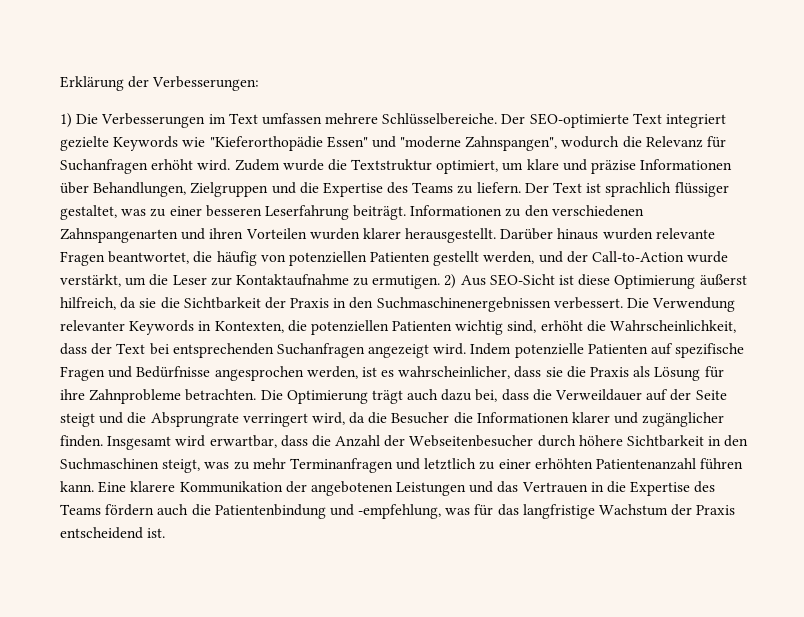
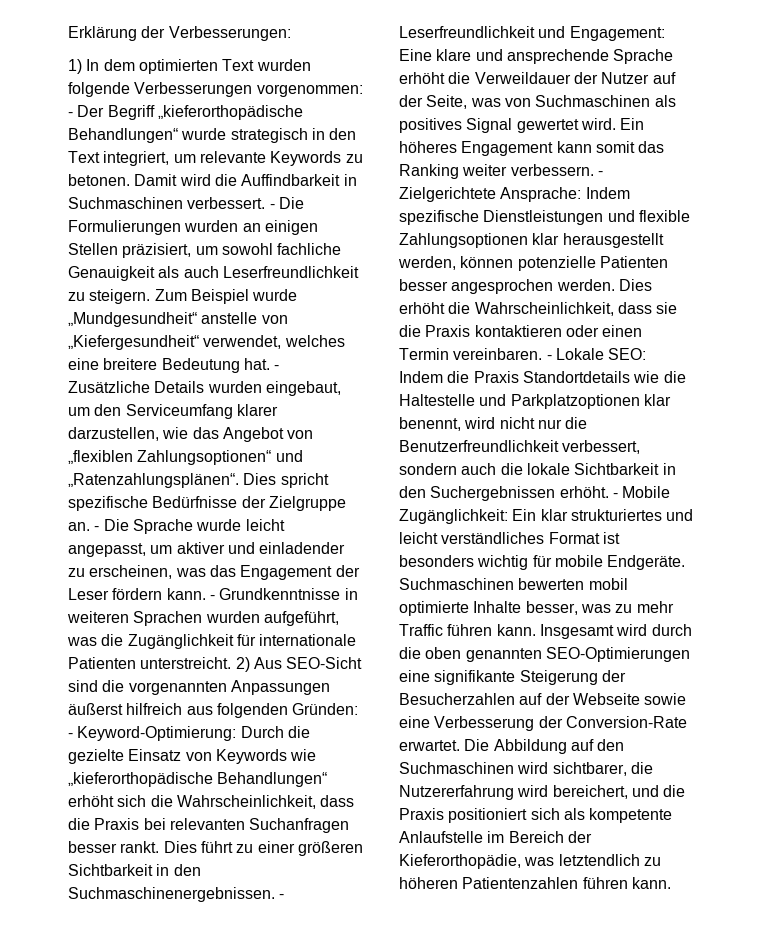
[76,113,727,128] [60,136,727,151] [60,159,733,174] [60,182,729,197] [60,205,644,220] [60,228,715,243] [60,251,729,266] [60,274,747,289] [60,297,736,312] [60,320,737,335] [60,343,745,358] [60,366,724,381] [60,389,727,404] [60,412,725,427] [60,435,749,450] [60,458,744,473] [60,481,716,496] [60,504,736,519] [60,527,166,539] Die Verbesserungen im Text umfassen mehrere Schlüsselbereiche. Der SEO-optimierte Text integriert gezielte Keywords wie "Kieferorthopädie Essen" und "moderne Zahnspangen", wodurch die Relevanz für Suchanfragen erhöht wird. Zudem wurde die Textstruktur optimiert, um klare und präzise Informationen über Behandlungen, Zielgruppen und die Expertise des Teams zu liefern. Der Text ist sprachlich flüssiger gestaltet, was zu einer besseren Leserfahrung beiträgt. Informationen zu den verschiedenen Zahnspangenarten und ihren Vorteilen wurden klarer herausgestellt. Darüber hinaus wurden relevante Fragen beantwortet, die häufig von potenziellen Patienten gestellt werden, und der Call-to-Action wurde verstärkt, um die Leser zur Kontaktaufnahme zu ermutigen. 2) Aus SEO-Sicht ist diese Optimierung äußerst hilfreich, da sie die Sichtbarkeit der Praxis in den Suchmaschinenergebnissen verbessert. Die Verwendung relevanter Keywords in Kontexten, die potenziellen Patienten wichtig sind, erhöht die Wahrscheinlichkeit, dass der Text bei entsprechenden Suchanfragen angezeigt wird. Indem potenzielle Patienten auf spezifische Fragen und Bedürfnisse angesprochen werden, ist es wahrscheinlicher, dass sie die Praxis als Lösung für ihre Zahnprobleme betrachten. Die Optimierung trägt auch dazu bei, dass die Verweildauer auf der Seite steigt und die Absprungrate verringert wird, da die Besucher die Informationen klarer und zugänglicher finden. Insgesamt wird erwartbar, dass die Anzahl der Webseitenbesucher durch höhere Sichtbarkeit in den Suchmaschinen steigt, was zu mehr Terminanfragen und letztlich zu einer erhöhten Patientenanzahl führen kann. Eine klarere Kommunikation der angebotenen Leistungen und das Vertrauen in die Expertise des Teams fördern auch die Patientenbindung und -empfehlung, was für das langfristige Wachstum der Praxis entscheidend ist. -> [86,59,311,74] [68,82,363,97] [68,105,303,120] [68,128,357,143] [68,151,363,166] [68,174,357,186] [68,197,304,209] [68,220,318,235] [68,243,342,258] [68,266,359,281] [68,289,298,304] [68,312,288,327] [68,335,345,350] [68,358,280,373] [68,381,341,396] [68,404,278,419] [68,427,314,442] [68,450,303,465] [68,473,329,488] [68,496,346,511] [68,519,285,534] [68,542,346,557] [68,565,360,580] [68,588,358,600] [67,611,339,626] [67,634,357,649] [68,657,363,672] [68,680,330,695] [68,703,359,718] [68,726,310,741] [68,749,317,764] [68,772,328,787] [68,795,355,809] [68,818,350,833] [68,841,363,856] [68,864,201,876] [68,887,285,902] [399,26,665,41] [399,49,674,64] [399,72,676,84] [399,95,676,109] [399,118,645,133] [399,141,665,156] [399,164,603,179] [399,187,630,202] [399,210,690,225] [399,233,664,248] [398,256,668,271] [399,279,652,294] [399,302,678,316] [399,325,643,337] [399,348,647,360] [399,371,686,383] [399,394,671,409] [399,417,588,431] [399,440,641,454] [399,463,676,475] [399,486,671,501] [399,509,694,524] [399,532,620,544] [399,555,686,570] [399,578,628,590] [399,601,674,616] [399,624,692,639] [399,647,690,662] [399,670,626,685] [399,693,687,705] [399,716,687,731] [399,739,625,754] [399,762,653,776] [399,785,686,800] [399,808,673,823] [399,831,592,843] [399,854,661,869] [399,877,671,889] In dem optimierten Text wurden folgende Verbesserungen vorgenommen: - Der Begriff „kieferorthopädische Behandlungen“ wurde strategisch in den Text integriert, um relevante Keywords zu betonen. Damit wird die Auffindbarkeit in Suchmaschinen verbessert. - Die Formulierungen wurden an einigen Stellen präzisiert, um sowohl fachliche Genauigkeit als auch Leserfreundlichkeit zu steigern. Zum Beispiel wurde „Mundgesundheit“ anstelle von „Kiefergesundheit“ verwendet, welches eine breitere Bedeutung hat. - Zusätzliche Details wurden eingebaut, um den Serviceumfang klarer darzustellen, wie das Angebot von „flexiblen Zahlungsoptionen“ und „Ratenzahlungsplänen“. Dies spricht spezifische Bedürfnisse der Zielgruppe an. - Die Sprache wurde leicht angepasst, um aktiver und einladender zu erscheinen, was das Engagement der Leser fördern kann. - Grundkenntnisse in weiteren Sprachen wurden aufgeführt, was die Zugänglichkeit für internationale Patienten unterstreicht. 2) Aus SEO-Sicht sind die vorgenannten Anpassungen äußerst hilfreich aus folgenden Gründen: - Keyword-Optimierung: Durch die gezielte Einsatz von Keywords wie „kieferorthopädische Behandlungen“ erhöht sich die Wahrscheinlichkeit, dass die Praxis bei relevanten Suchanfragen besser rankt. Dies führt zu einer größeren Sichtbarkeit in den Suchmaschinenergebnissen. - Leserfreundlichkeit und Engagement: Eine klare und ansprechende Sprache erhöht die Verweildauer der Nutzer auf der Seite, was von Suchmaschinen als positives Signal gewertet wird. Ein höheres Engagement kann somit das Ranking weiter verbessern. - Zielgerichtete Ansprache: Indem spezifische Dienstleistungen und flexible Zahlungsoptionen klar herausgestellt werden, können potenzielle Patienten besser angesprochen werden. Dies erhöht die Wahrscheinlichkeit, dass sie die Praxis kontaktieren oder einen Termin vereinbaren. - Lokale SEO: Indem die Praxis Standortdetails wie die Haltestelle und Parkplatzoptionen klar benennt, wird nicht nur die Benutzerfreundlichkeit verbessert, sondern auch die lokale Sichtbarkeit in den Suchergebnissen erhöht. - Mobile Zugänglichkeit: Ein klar strukturiertes und leicht verständliches Format ist besonders wichtig für mobile Endgeräte. Suchmaschinen bewerten mobil optimierte Inhalte besser, was zu mehr Traffic führen kann. Insgesamt wird durch die oben genannten SEO-Optimierungen eine signifikante Steigerung der Besucherzahlen auf der Webseite sowie eine Verbesserung der Conversion-Rate erwartet. Die Abbildung auf den Suchmaschinen wird sichtbarer, die Nutzererfahrung wird bereichert, und die Praxis positioniert sich als kompetente Anlaufstelle im Bereich der Kieferorthopädie, was letztendlich zu höheren Patientenzahlen führen kann.

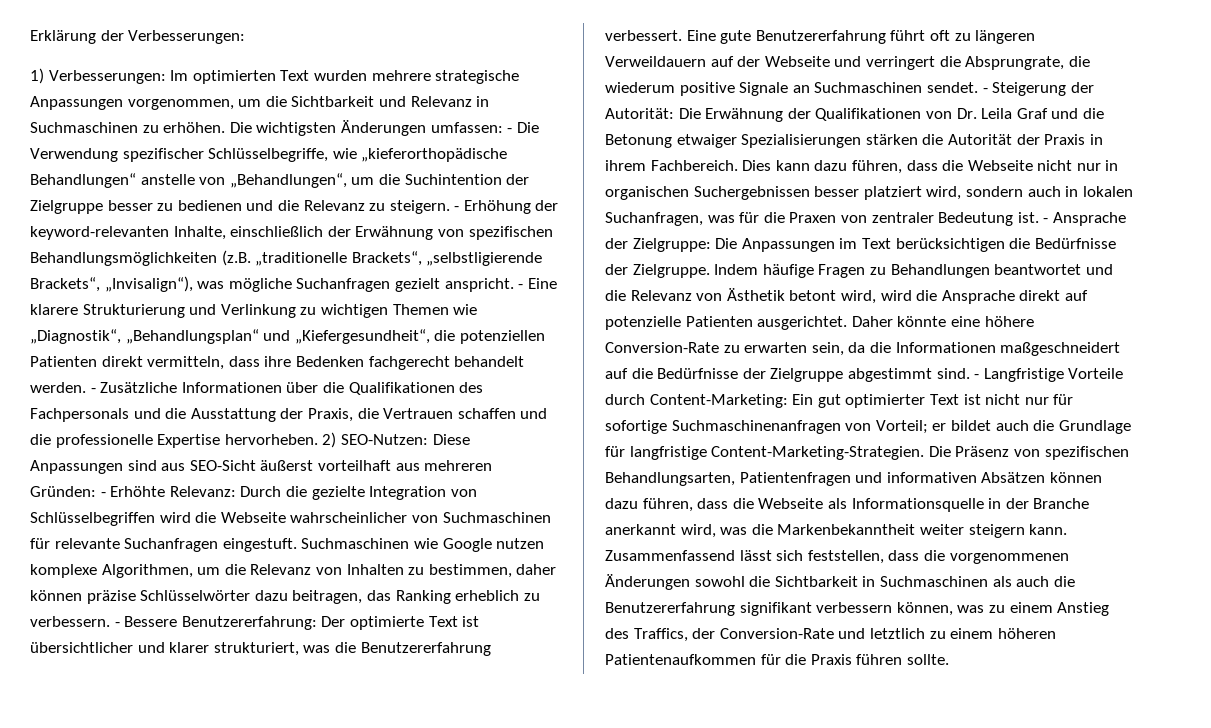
[86,59,135,71] In dem -> [48,70,189,84] Verbesserungen: Im
[68,82,363,97] [68,105,303,120] [68,128,357,143] [68,151,363,166] [68,174,357,186] [68,197,304,209] [68,220,318,235] [68,243,342,258] [68,266,359,281] [68,289,298,304] [68,312,288,327] [68,335,345,350] [68,358,280,373] [68,381,341,396] [68,404,278,419] [68,427,314,442] [68,450,303,465] [68,473,329,488] [68,496,346,511] [68,519,285,534] [68,542,346,557] [68,565,360,580] [68,588,358,600] [67,611,339,626] [67,634,357,649] [68,657,363,672] [68,680,330,695] [68,703,359,718] [68,726,310,741] [68,749,317,764] [68,772,328,787] [68,795,355,809] [68,818,350,833] [68,841,363,856] [68,864,201,876] [68,887,285,902] [399,26,665,41] [399,49,674,64] [399,72,676,84] [399,95,676,109] [399,118,645,133] [399,141,665,156] [399,164,603,179] [399,187,630,202] [399,210,690,225] [399,233,664,248] [398,256,668,271] [399,279,652,294] [399,302,678,316] [399,325,643,337] [399,348,647,360] [399,371,686,383] [399,394,671,409] [399,417,588,431] [399,440,641,454] [399,463,676,475] [399,486,671,501] [399,509,694,524] [399,532,620,544] [399,555,686,570] [399,578,628,590] [399,601,674,616] [399,624,692,639] [399,647,690,662] [399,670,626,685] [399,693,687,705] [399,716,687,731] [399,739,625,754] [399,762,653,776] [399,785,686,800] [399,808,673,823] [399,831,592,843] [399,854,661,869] [399,877,671,889] folgende Verbesserungen vorgenommen: - Der Begriff „kieferorthopädische Behandlungen“ wurde strategisch in den Text integriert, um relevante Keywords zu betonen. Damit wird die Auffindbarkeit in Suchmaschinen verbessert. - Die Formulierungen wurden an einigen Stellen präzisiert, um sowohl fachliche Genauigkeit als auch Leserfreundlichkeit zu steigern. Zum Beispiel wurde „Mundgesundheit“ anstelle von „Kiefergesundheit“ verwendet, welches eine breitere Bedeutung hat. - Zusätzliche Details wurden eingebaut, um den Serviceumfang klarer darzustellen, wie das Angebot von „flexiblen Zahlungsoptionen“ und „Ratenzahlungsplänen“. Dies spricht spezifische Bedürfnisse der Zielgruppe an. - Die Sprache wurde leicht angepasst, um aktiver und einladender zu erscheinen, was das Engagement der Leser fördern kann. - Grundkenntnisse in weiteren Sprachen wurden aufgeführt, was die Zugänglichkeit für internationale Patienten unterstreicht. 2) Aus SEO-Sicht sind die vorgenannten Anpassungen äußerst hilfreich aus folgenden Gründen: - Keyword-Optimierung: Durch die gezielte Einsatz von Keywords wie „kieferorthopädische Behandlungen“ erhöht sich die Wahrscheinlichkeit, dass die Praxis bei relevanten Suchanfragen besser rankt. Dies führt zu einer größeren Sichtbarkeit in den Suchmaschinenergebnissen. - Leserfreundlichkeit und Engagement: Eine klare und ansprechende Sprache erhöht die Verweildauer der Nutzer auf der Seite, was von Suchmaschinen als positives Signal gewertet wird. Ein höheres Engagement kann somit das Ranking weiter verbessern. - Zielgerichtete Ansprache: Indem spezifische Dienstleistungen und flexible Zahlungsoptionen klar herausgestellt werden, können potenzielle Patienten besser angesprochen werden. Dies erhöht die Wahrscheinlichkeit, dass sie die Praxis kontaktieren oder einen Termin vereinbaren. - Lokale SEO: Indem die Praxis Standortdetails wie die Haltestelle und Parkplatzoptionen klar benennt, wird nicht nur die Benutzerfreundlichkeit verbessert, sondern auch die lokale Sichtbarkeit in den Suchergebnissen erhöht. - Mobile Zugänglichkeit: Ein klar strukturiertes und leicht verständliches Format ist besonders wichtig für mobile Endgeräte. Suchmaschinen bewerten mobil optimierte Inhalte besser, was zu mehr Traffic führen kann. Insgesamt wird durch die oben genannten SEO-Optimierungen eine signifikante Steigerung der Besucherzahlen auf der Webseite sowie eine Verbesserung der Conversion-Rate erwartet. Die Abbildung auf den Suchmaschinen wird sichtbarer, die Nutzererfahrung wird bereichert, und die Praxis positioniert sich als kompetente Anlaufstelle im Bereich der Kieferorthopädie, was letztendlich zu höheren Patientenzahlen führen kann. -> [371,70,520,84] [30,96,490,110] [30,120,539,136] [30,148,508,162] [30,173,530,188] [30,200,559,214] [30,226,553,240] [30,250,543,266] [30,276,557,292] [30,304,478,318] [30,329,545,344] [30,356,525,370] [30,382,484,395] [30,408,548,422] [30,432,470,448] [30,460,493,474] [30,486,477,500] [30,512,551,526] [30,538,545,552] [30,564,557,578] [30,590,540,604] [30,616,480,630] [30,642,491,656] [605,30,1036,44] [605,56,1090,70] [605,82,1094,96] [605,108,1104,122] [605,134,1103,148] [605,160,1119,174] [605,186,1133,200] [605,212,1126,226] [605,238,1116,252] [605,264,1113,278] [605,288,1088,304] [605,316,1034,330] [605,342,1121,356] [605,368,1124,382] [605,394,1074,408] [605,420,1131,434] [605,446,1129,460] [605,472,1102,486] [605,498,1090,512] [605,524,1068,538] [605,550,1069,564] [605,574,1075,590] [605,602,1110,616] [605,628,1056,642] [605,654,949,665] mehrere strategische Anpassungen vorgenommen, um die Sichtbarkeit und Relevanz in Suchmaschinen zu erhöhen. Die wichtigsten Änderungen umfassen: - Die Verwendung spezifischer Schlüsselbegriffe, wie „kieferorthopädische Behandlungen“ anstelle von „Behandlungen“, um die Suchintention der Zielgruppe besser zu bedienen und die Relevanz zu steigern. - Erhöhung der keyword-relevanten Inhalte, einschließlich der Erwähnung von spezifischen Behandlungsmöglichkeiten (z.B. „traditionelle Brackets“, „selbstligierende Brackets“, „Invisalign“), was mögliche Suchanfragen gezielt anspricht. - Eine klarere Strukturierung und Verlinkung zu wichtigen Themen wie „Diagnostik“, „Behandlungsplan“ und „Kiefergesundheit“, die potenziellen Patienten direkt vermitteln, dass ihre Bedenken fachgerecht behandelt werden. - Zusätzliche Informationen über die Qualifikationen des Fachpersonals und die Ausstattung der Praxis, die Vertrauen schaffen und die professionelle Expertise hervorheben. 2) SEO-Nutzen: Diese Anpassungen sind aus SEO-Sicht äußerst vorteilhaft aus mehreren Gründen: - Erhöhte Relevanz: Durch die gezielte Integration von Schlüsselbegriffen wird die Webseite wahrscheinlicher von Suchmaschinen für relevante Suchanfragen eingestuft. Suchmaschinen wie Google nutzen komplexe Algorithmen, um die Relevanz von Inhalten zu bestimmen, daher können präzise Schlüsselwörter dazu beitragen, das Ranking erheblich zu verbessern. - Bessere Benutzererfahrung: Der optimierte Text ist übersichtlicher und klarer strukturiert, was die Benutzererfahrung verbessert. Eine gute Benutzererfahrung führt oft zu längeren Verweildauern auf der Webseite und verringert die Absprungrate, die wiederum positive Signale an Suchmaschinen sendet. - Steigerung der Autorität: Die Erwähnung der Qualifikationen von Dr. Leila Graf und die Betonung etwaiger Spezialisierungen stärken die Autorität der Praxis in ihrem Fachbereich. Dies kann dazu führen, dass die Webseite nicht nur in organischen Suchergebnissen besser platziert wird, sondern auch in lokalen Suchanfragen, was für die Praxen von zentraler Bedeutung ist. - Ansprache der Zielgruppe: Die Anpassungen im Text berücksichtigen die Bedürfnisse der Zielgruppe. Indem häufige Fragen zu Behandlungen beantwortet und die Relevanz von Ästhetik betont wird, wird die Ansprache direkt auf potenzielle Patienten ausgerichtet. Daher könnte eine höhere Conversion-Rate zu erwarten sein, da die Informationen maßgeschneidert auf die Bedürfnisse der Zielgruppe abgestimmt sind. - Langfristige Vorteile durch Content-Marketing: Ein gut optimierter Text ist nicht nur für sofortige Suchmaschinenanfragen von Vorteil; er bildet auch die Grundlage für langfristige Content-Marketing-Strategien. Die Präsenz von spezifischen Behandlungsarten, Patientenfragen und informativen Absätzen können dazu führen, dass die Webseite als Informationsquelle in der Branche anerkannt wird, was die Markenbekanntheit weiter steigern kann. Zusammenfassend lässt sich feststellen, dass die vorgenommenen Änderungen sowohl die Sichtbarkeit in Suchmaschinen als auch die Benutzererfahrung signifikant verbessern können, was zu einem Anstieg des Traffics, der Conversion-Rate und letztlich zu einem höheren Patientenaufkommen für die Praxis führen sollte.

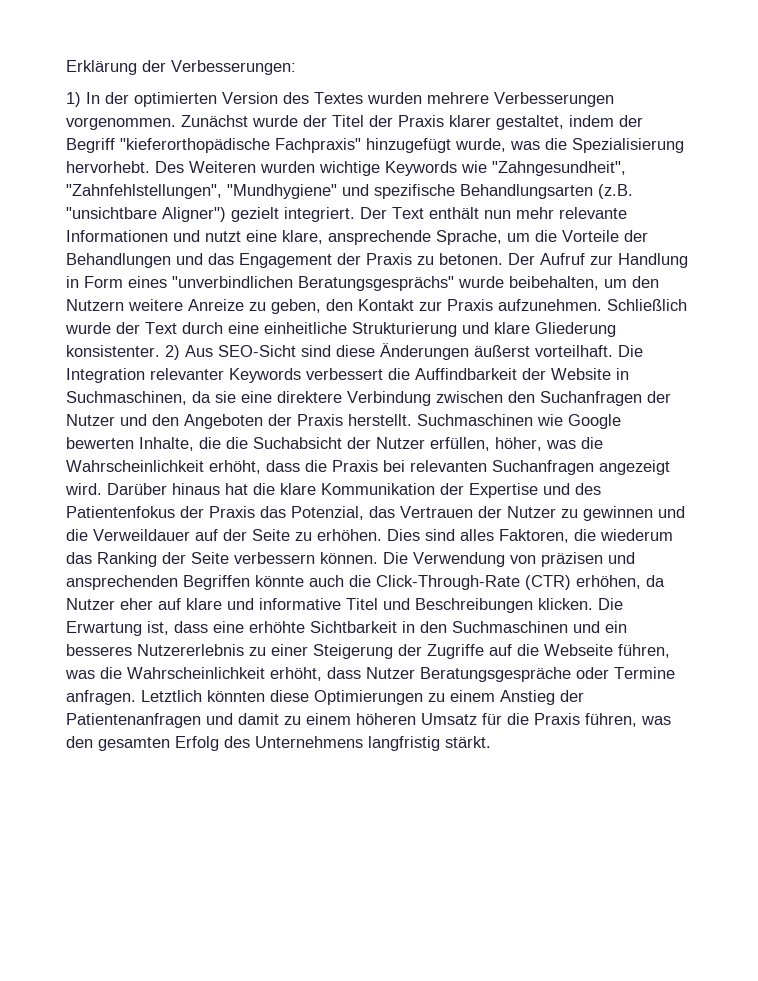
[48,70,520,84] [30,96,490,110] [30,120,539,136] [30,148,508,162] [30,173,530,188] [30,200,559,214] [30,226,553,240] [30,250,543,266] [30,276,557,292] [30,304,478,318] [30,329,545,344] [30,356,525,370] [30,382,484,395] [30,408,548,422] [30,432,470,448] [30,460,493,474] [30,486,477,500] [30,512,551,526] [30,538,545,552] [30,564,557,578] [30,590,540,604] [30,616,480,630] [30,642,491,656] [605,30,1036,44] [605,56,1090,70] [605,82,1094,96] [605,108,1104,122] [605,134,1103,148] [605,160,1119,174] [605,186,1133,200] [605,212,1126,226] [605,238,1116,252] [605,264,1113,278] [605,288,1088,304] [605,316,1034,330] [605,342,1121,356] [605,368,1124,382] [605,394,1074,408] [605,420,1131,434] [605,446,1129,460] [605,472,1102,486] [605,498,1090,512] [605,524,1068,538] [605,550,1069,564] [605,574,1075,590] [605,602,1110,616] [605,628,925,642] Verbesserungen: Im optimierten Text wurden mehrere strategische Anpassungen vorgenommen, um die Sichtbarkeit und Relevanz in Suchmaschinen zu erhöhen. Die wichtigsten Änderungen umfassen: - Die Verwendung spezifischer Schlüsselbegriffe, wie „kieferorthopädische Behandlungen“ anstelle von „Behandlungen“, um die Suchintention der Zielgruppe besser zu bedienen und die Relevanz zu steigern. - Erhöhung der keyword-relevanten Inhalte, einschließlich der Erwähnung von spezifischen Behandlungsmöglichkeiten (z.B. „traditionelle Brackets“, „selbstligierende Brackets“, „Invisalign“), was mögliche Suchanfragen gezielt anspricht. - Eine klarere Strukturierung und Verlinkung zu wichtigen Themen wie „Diagnostik“, „Behandlungsplan“ und „Kiefergesundheit“, die potenziellen Patienten direkt vermitteln, dass ihre Bedenken fachgerecht behandelt werden. - Zusätzliche Informationen über die Qualifikationen des Fachpersonals und die Ausstattung der Praxis, die Vertrauen schaffen und die professionelle Expertise hervorheben. 2) SEO-Nutzen: Diese Anpassungen sind aus SEO-Sicht äußerst vorteilhaft aus mehreren Gründen: - Erhöhte Relevanz: Durch die gezielte Integration von Schlüsselbegriffen wird die Webseite wahrscheinlicher von Suchmaschinen für relevante Suchanfragen eingestuft. Suchmaschinen wie Google nutzen komplexe Algorithmen, um die Relevanz von Inhalten zu bestimmen, daher können präzise Schlüsselwörter dazu beitragen, das Ranking erheblich zu verbessern. - Bessere Benutzererfahrung: Der optimierte Text ist übersichtlicher und klarer strukturiert, was die Benutzererfahrung verbessert. Eine gute Benutzererfahrung führt oft zu längeren Verweildauern auf der Webseite und verringert die Absprungrate, die wiederum positive Signale an Suchmaschinen sendet. - Steigerung der Autorität: Die Erwähnung der Qualifikationen von Dr. Leila Graf und die Betonung etwaiger Spezialisierungen stärken die Autorität der Praxis in ihrem Fachbereich. Dies kann dazu führen, dass die Webseite nicht nur in organischen Suchergebnissen besser platziert wird, sondern auch in lokalen Suchanfragen, was für die Praxen von zentraler Bedeutung ist. - Ansprache der Zielgruppe: Die Anpassungen im Text berücksichtigen die Bedürfnisse der Zielgruppe. Indem häufige Fragen zu Behandlungen beantwortet und die Relevanz von Ästhetik betont wird, wird die Ansprache direkt auf potenzielle Patienten ausgerichtet. Daher könnte eine höhere Conversion-Rate zu erwarten sein, da die Informationen maßgeschneidert auf die Bedürfnisse der Zielgruppe abgestimmt sind. - Langfristige Vorteile durch Content-Marketing: Ein gut optimierter Text ist nicht nur für sofortige Suchmaschinenanfragen von Vorteil; er bildet auch die Grundlage für langfristige Content-Marketing-Strategien. Die Präsenz von spezifischen Behandlungsarten, Patientenfragen und informativen Absätzen können dazu führen, dass die Webseite als Informationsquelle in der Branche anerkannt wird, was die Markenbekanntheit weiter steigern kann. Zusammenfassend lässt sich feststellen, dass die vorgenommenen Änderungen sowohl die Sichtbarkeit in Suchmaschinen als auch die Benutzererfahrung signifikant verbessern können, was zu einem Anstieg des Traffics, der Conversion-Rate und letztlich -> [86,92,614,107] [66,115,643,130] [66,138,684,153] [66,161,626,176] [66,184,633,199] [66,207,627,222] [66,230,648,245] [66,253,688,268] [66,276,659,291] [66,299,687,314] [65,322,616,337] [66,343,643,360] [66,368,629,383] [66,391,671,406] [66,414,621,429] [66,437,603,451] [66,460,670,475] [65,483,601,498] [66,506,685,521] [66,529,673,543] [66,552,635,567] [66,575,665,590] [66,598,623,613] [66,621,627,636] [66,644,670,659] [65,667,675,682] [66,690,584,705] [66,713,279,728] In der optimierten Version des Textes wurden mehrere Verbesserungen vorgenommen. Zunächst wurde der Titel der Praxis klarer gestaltet, indem der Begriff "kieferorthopädische Fachpraxis" hinzugefügt wurde, was die Spezialisierung hervorhebt. Des Weiteren wurden wichtige Keywords wie "Zahngesundheit", "Zahnfehlstellungen", "Mundhygiene" und spezifische Behandlungsarten (z.B. "unsichtbare Aligner") gezielt integriert. Der Text enthält nun mehr relevante Informationen und nutzt eine klare, ansprechende Sprache, um die Vorteile der Behandlungen und das Engagement der Praxis zu betonen. Der Aufruf zur Handlung in Form eines "unverbindlichen Beratungsgesprächs" wurde beibehalten, um den Nutzern weitere Anreize zu geben, den Kontakt zur Praxis aufzunehmen. Schließlich wurde der Text durch eine einheitliche Strukturierung und klare Gliederung konsistenter. 2) Aus SEO-Sicht sind diese Änderungen äußerst vorteilhaft. Die Integration relevanter Keywords verbessert die Auffindbarkeit der Website in Suchmaschinen, da sie eine direktere Verbindung zwischen den Suchanfragen der Nutzer und den Angeboten der Praxis herstellt. Suchmaschinen wie Google bewerten Inhalte, die die Suchabsicht der Nutzer erfüllen, höher, was die Wahrscheinlichkeit erhöht, dass die Praxis bei relevanten Suchanfragen angezeigt wird. Darüber hinaus hat die klare Kommunikation der Expertise und des Patientenfokus der Praxis das Potenzial, das Vertrauen der Nutzer zu gewinnen und die Verweildauer auf der Seite zu erhöhen. Dies sind alles Faktoren, die wiederum das Ranking der Seite verbessern können. Die Verwendung von präzisen und ansprechenden Begriffen könnte auch die Click-Through-Rate (CTR) erhöhen, da Nutzer eher auf klare und informative Titel und Beschreibungen klicken. Die Erwartung ist, dass eine erhöhte Sichtbarkeit in den Suchmaschinen und ein besseres Nutzererlebnis zu einer Steigerung der Zugriffe auf die Webseite führen, was die Wahrscheinlichkeit erhöht, dass Nutzer Beratungsgespräche oder Termine anfragen. Letztlich könnten diese Optimierungen zu einem Anstieg der Patientenanfragen und damit
[605,654,756,665] Patientenaufkommen -> [421,713,477,725] Umsatz
[856,654,949,665] führen sollte. -> [585,713,671,727] [66,736,491,751] führen, was den gesamten Erfolg des Unternehmens langfristig stärkt.

